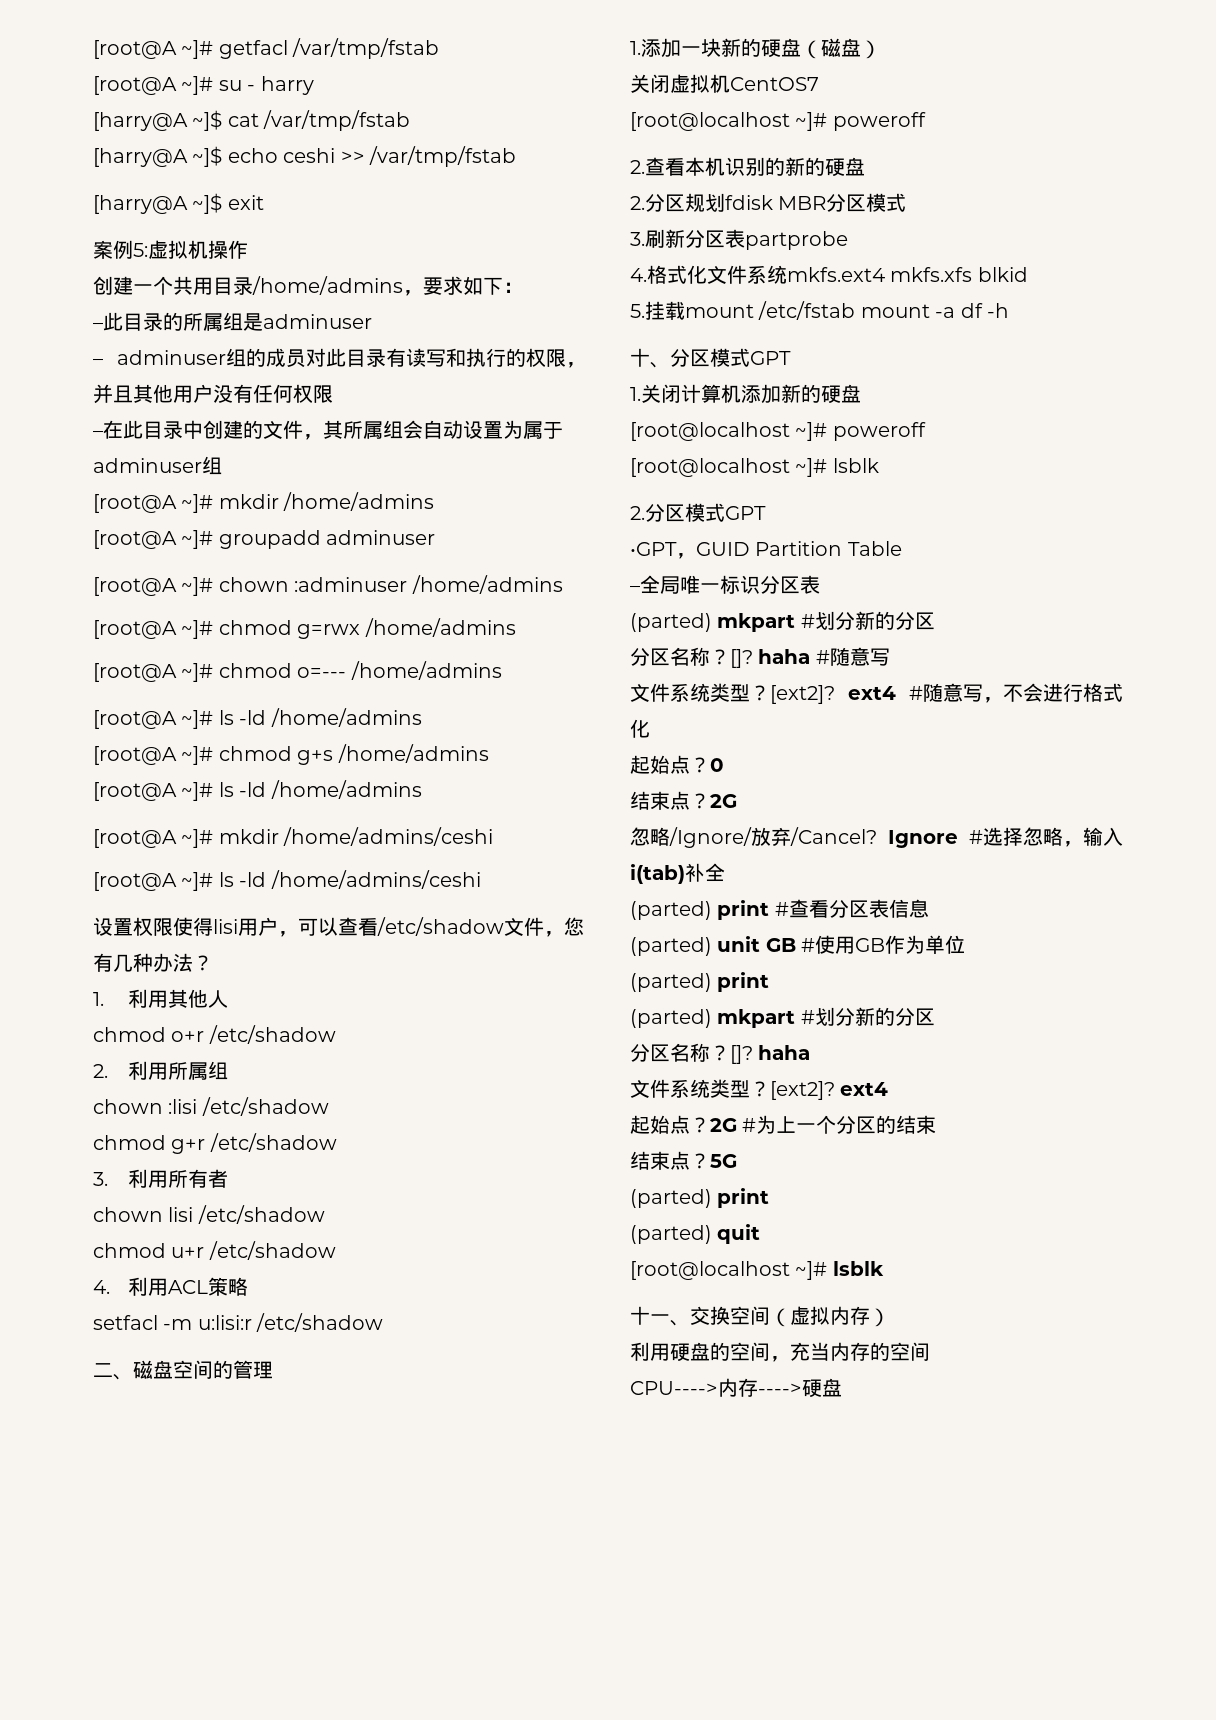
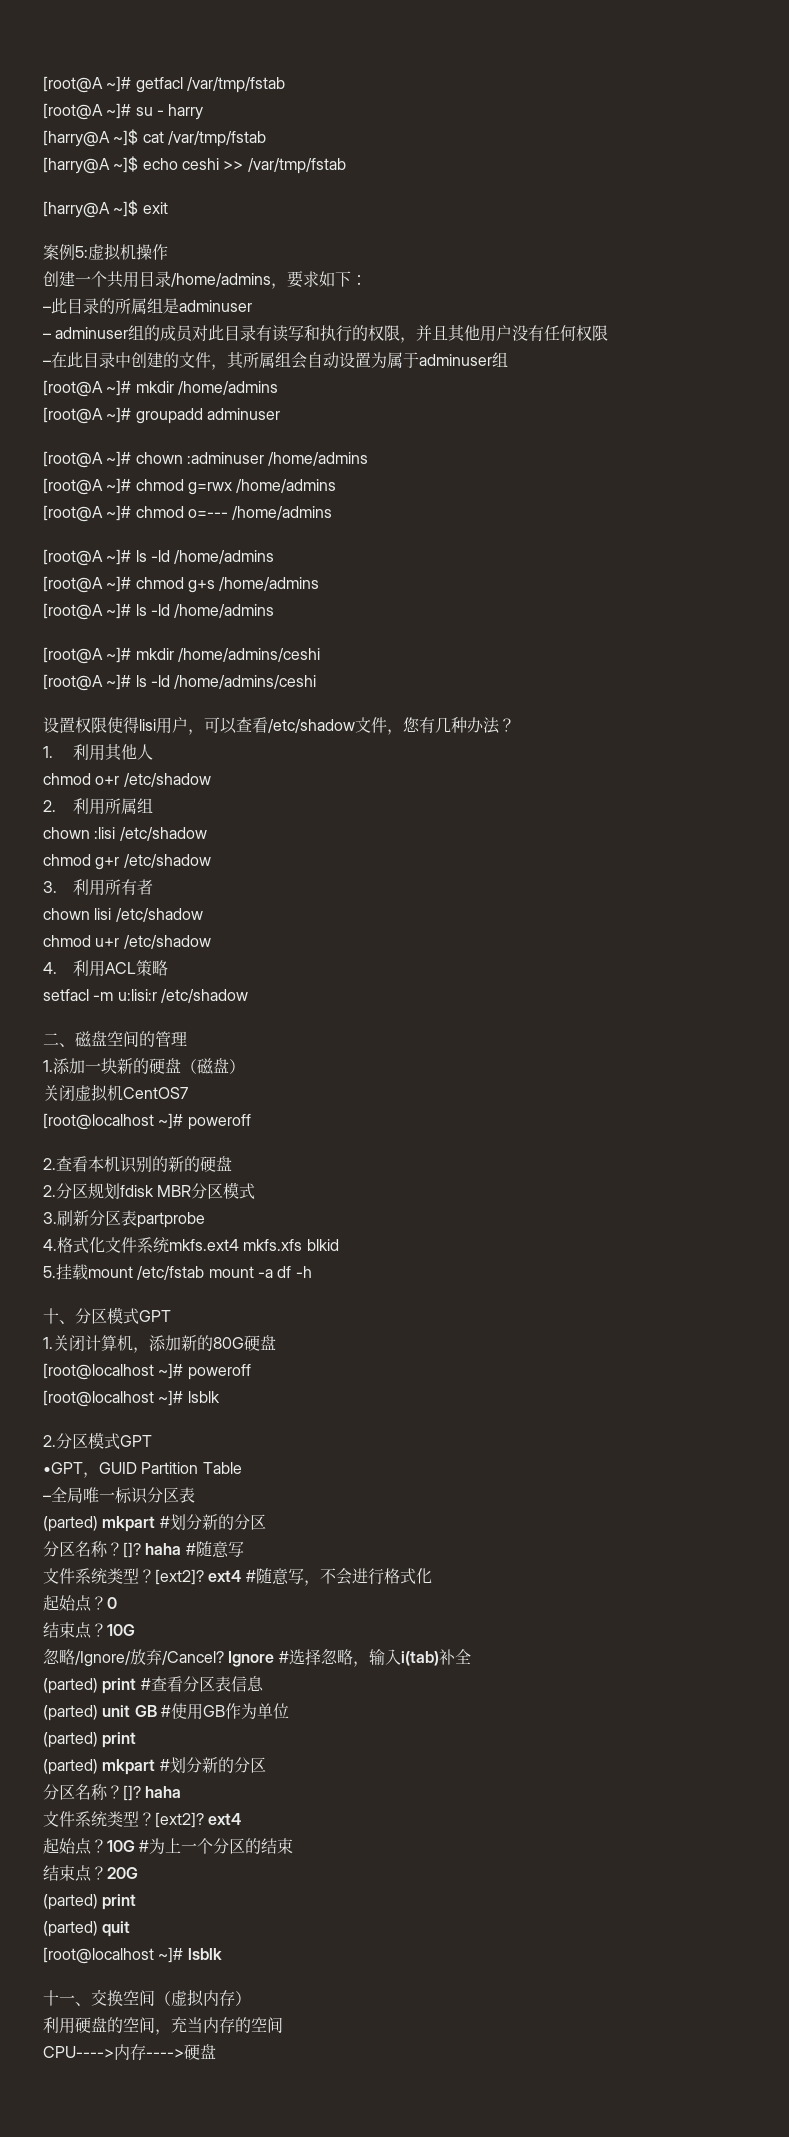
(741, 393) none -> [133,1347,149,1353] ，
(821, 393) none -> [213,1337,244,1349] 80G
[710,794,737,808] 2G -> [107,1624,135,1636] 10G
[710,1118,737,1132] 2G -> [107,1840,135,1852] 10G
[710,1154,737,1168] 5G -> [107,1867,138,1879] 20G

